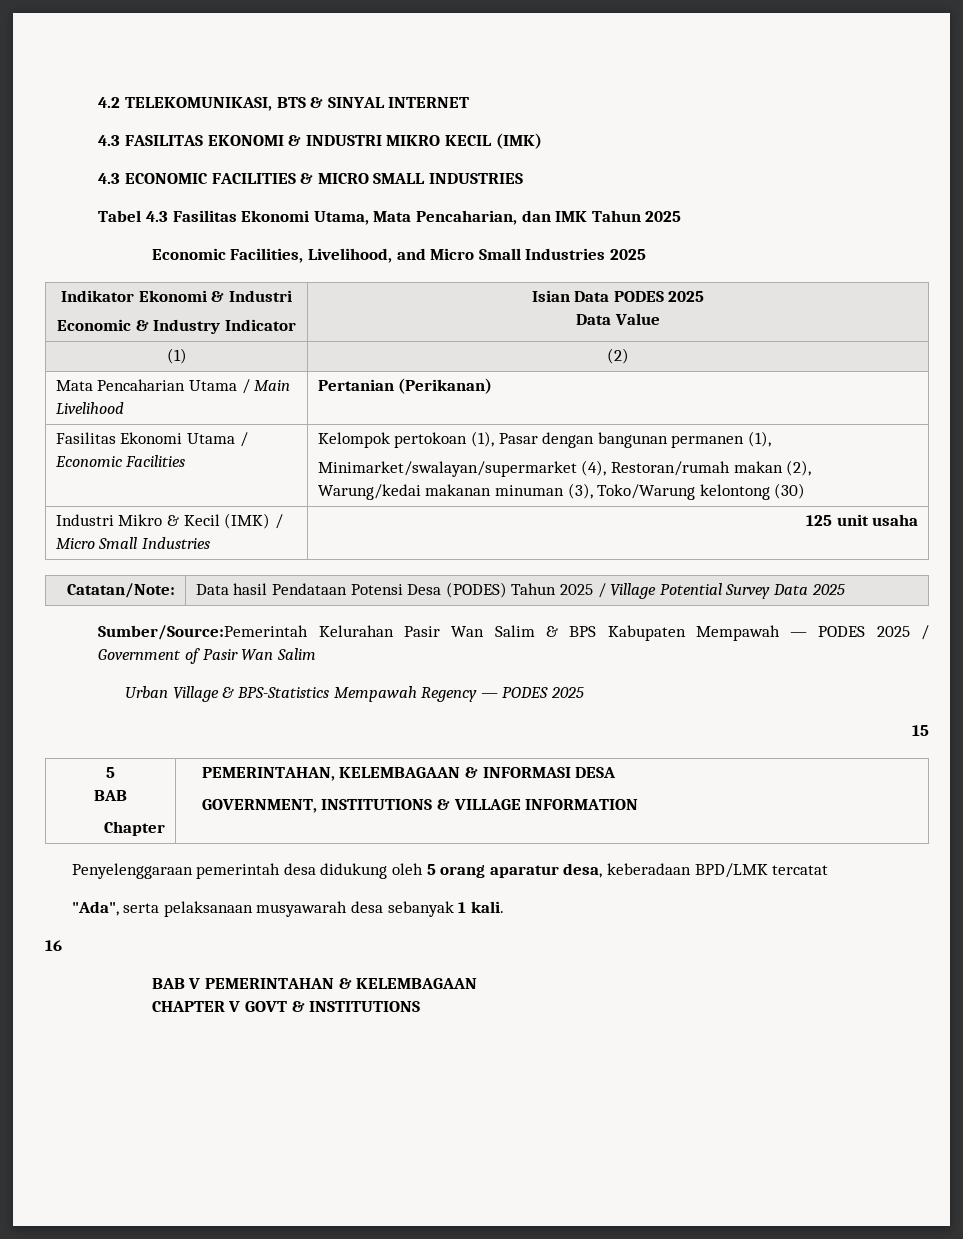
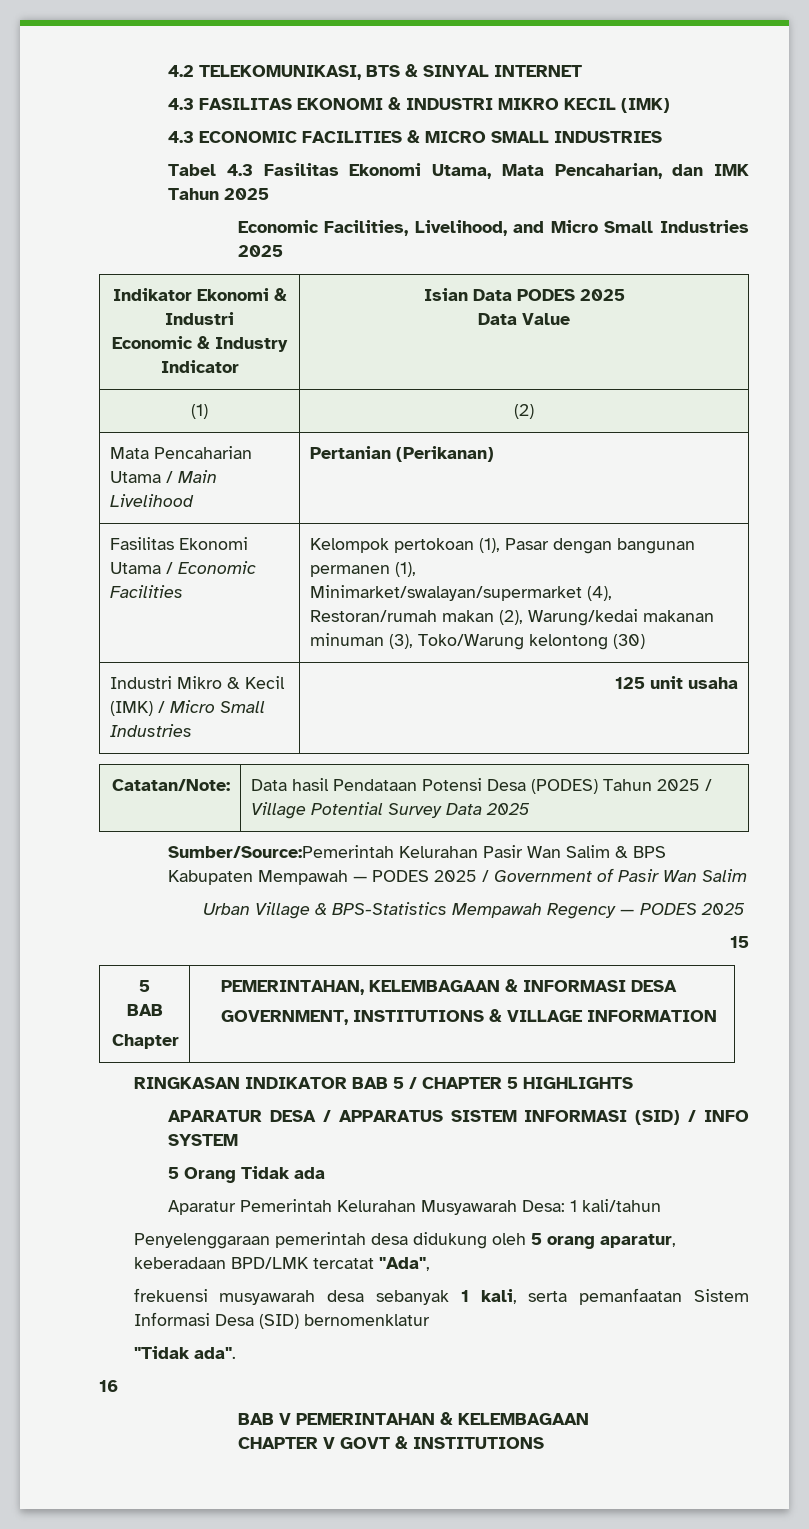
(639, 804) none -> [133,1077,633,1089] [168,1110,750,1125] [168,1134,239,1146] [168,1166,326,1183] [168,1199,662,1215] // RINGKASAN INDIKATOR BAB 5 / CHAPTER 5 HIGHLIGHTS // APARATUR DESA / APPARATUS SISTEM INFORMASI (SID) / INFO SYSTEM // 5 Orang Tidak ada // Aparatur Pemerintah Kelurahan Musyawarah Desa: 1 kali/tahun
[489,863,603,878] aparatur desa, -> [599,1234,676,1248] aparatur,
[71,901,253,917] // "Ada", serta pelaksanaan -> [378,1257,430,1271] [133,1288,208,1302] "Ada", // frekuensi
[470,901,504,913] kali. -> [480,1288,750,1305] [133,1312,430,1329] [133,1346,236,1359] kali, serta pemanfaatan Sistem Informasi Desa (SID) bernomenklatur // "Tidak ada".

